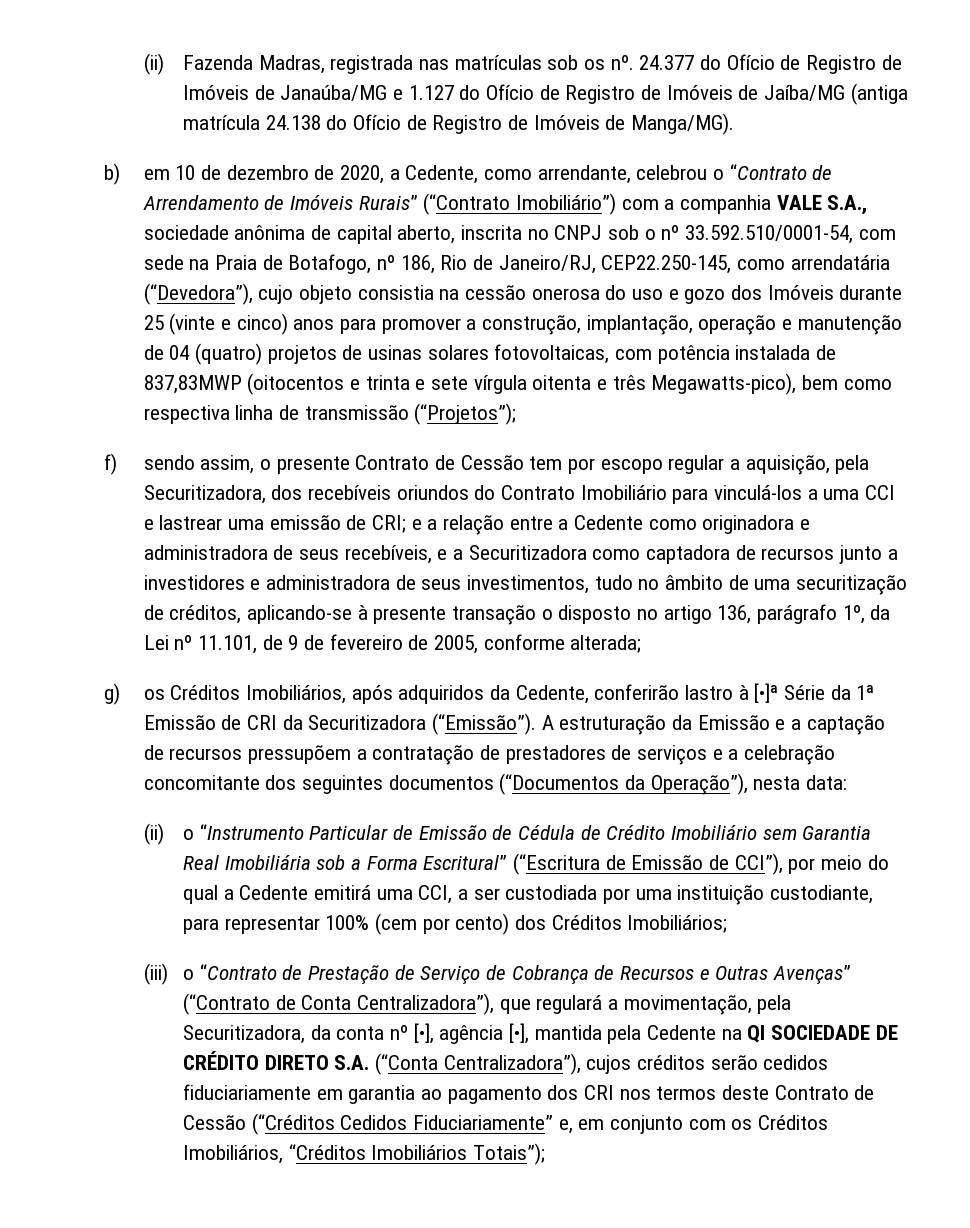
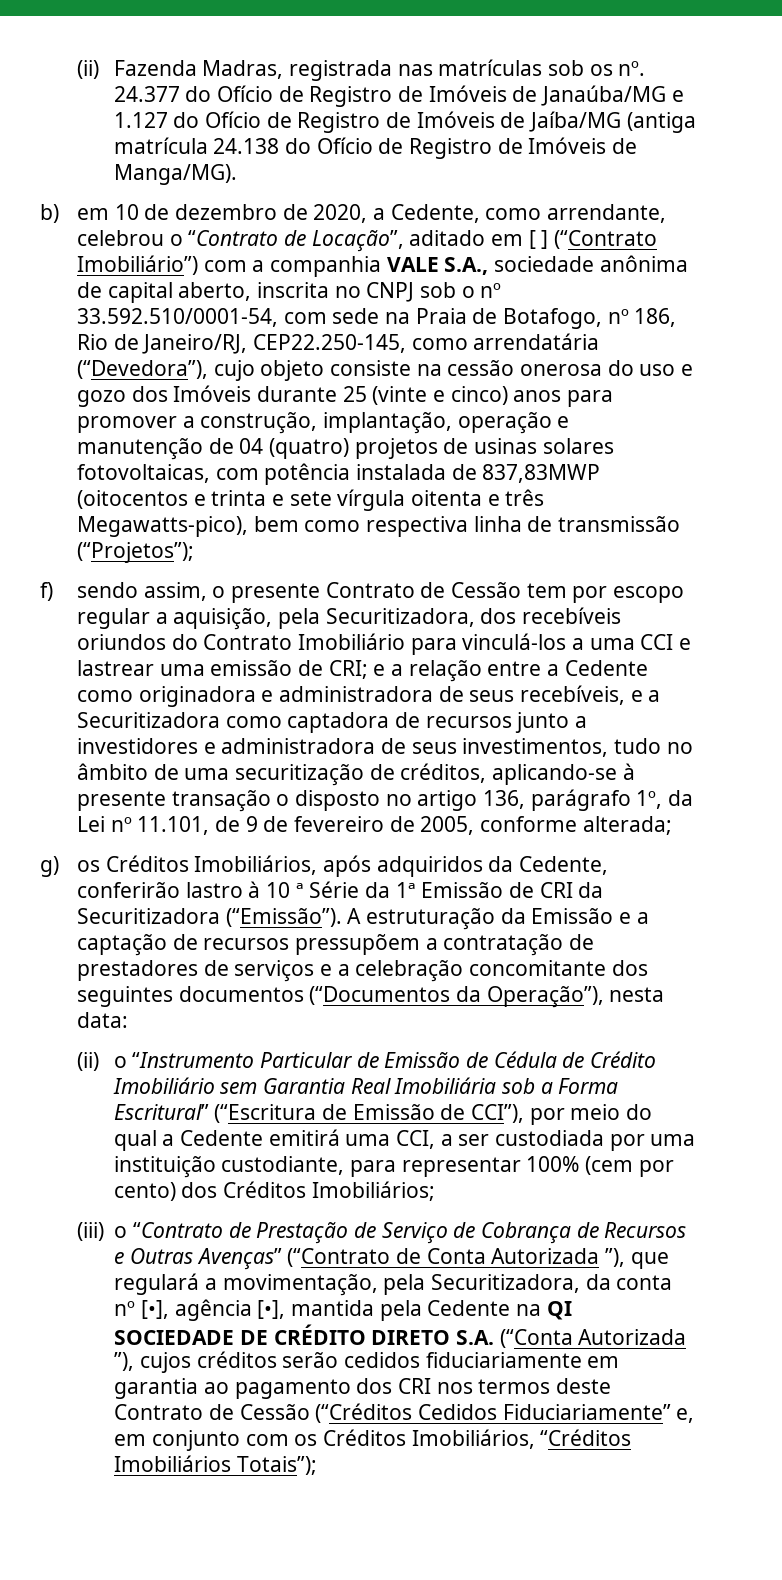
[142,195,418,210] Arrendamento de Imóveis Rurais” -> [311,230,549,252] Locação”, aditado em [ ]
[357,285,434,300] consistia -> [329,360,411,376] consiste
[754,683,779,703] [•]ª -> [265,882,304,898] 10 ª
[357,993,495,1015] Centralizadora”), -> [491,1248,626,1267] Autorizada ”),
[443,1053,581,1075] Centralizadora”), -> [578,1329,687,1345] [114,1352,135,1371] Autorizada ”),

